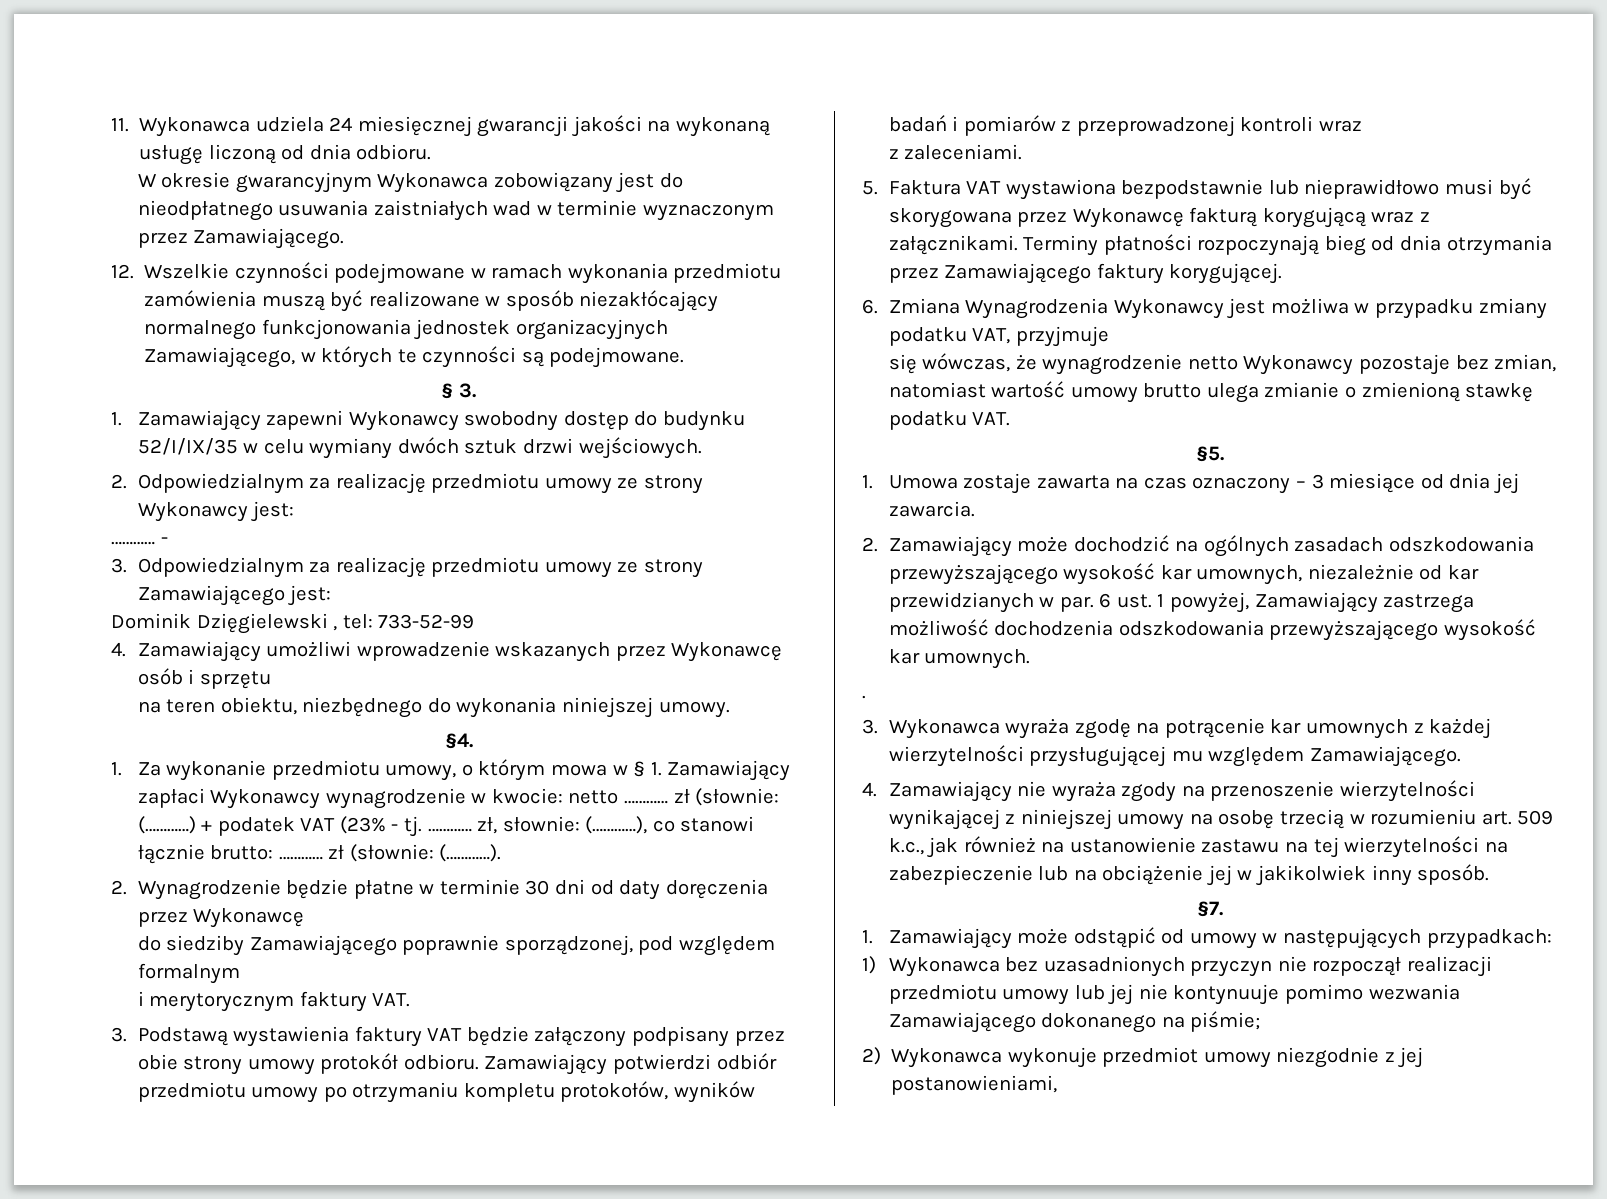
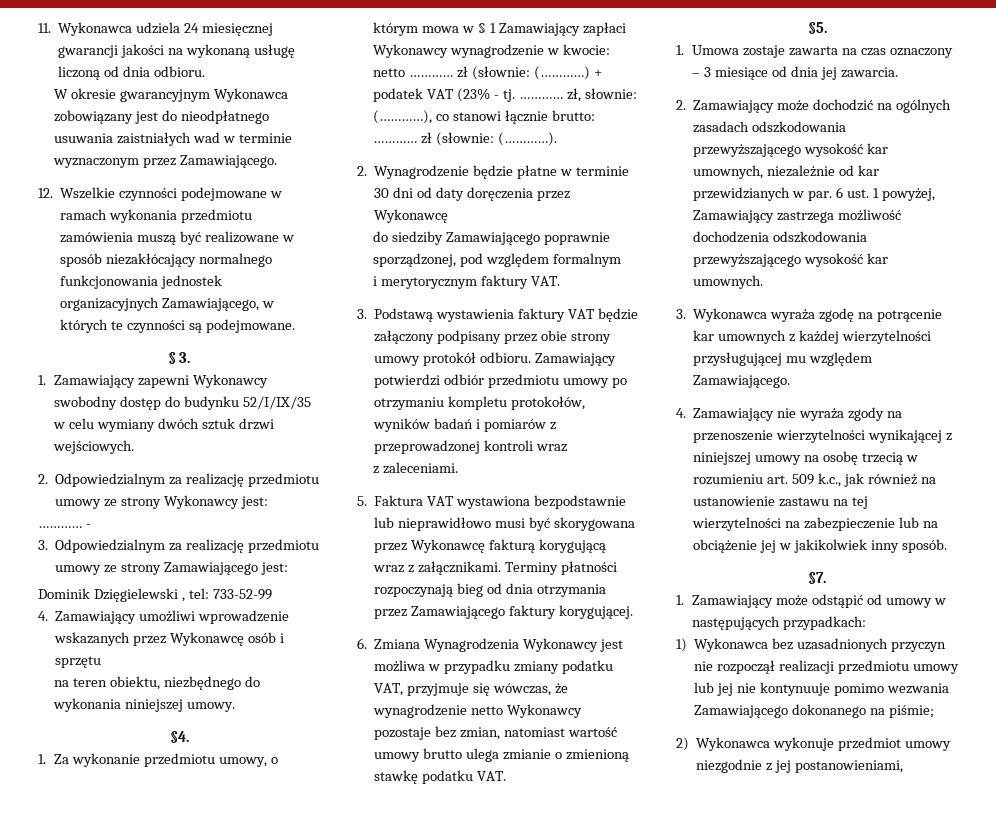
[650,762,662,776] 1. -> [490,23,497,33] 1
(1109, 336) // -> (470, 689) none
[862,695,866,699] // . -> (764, 282) none

